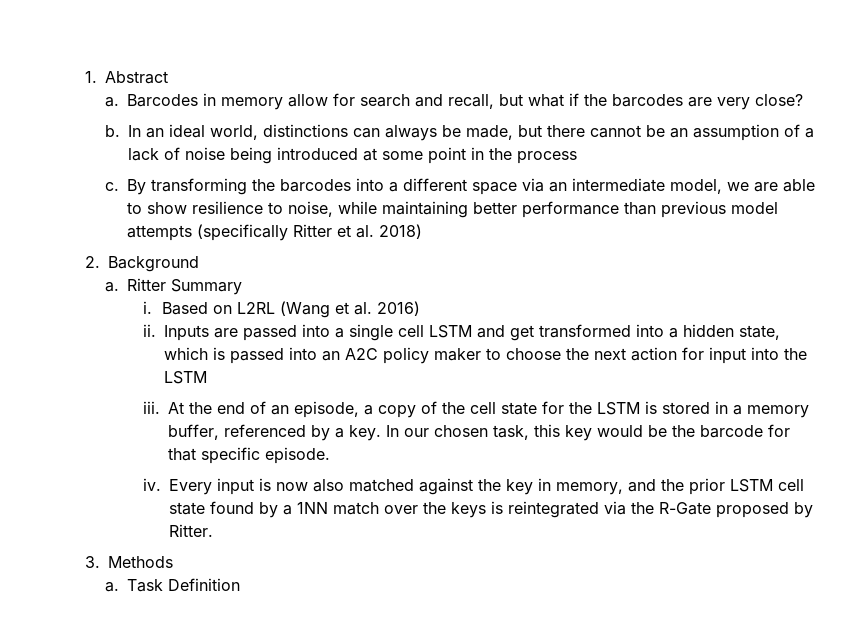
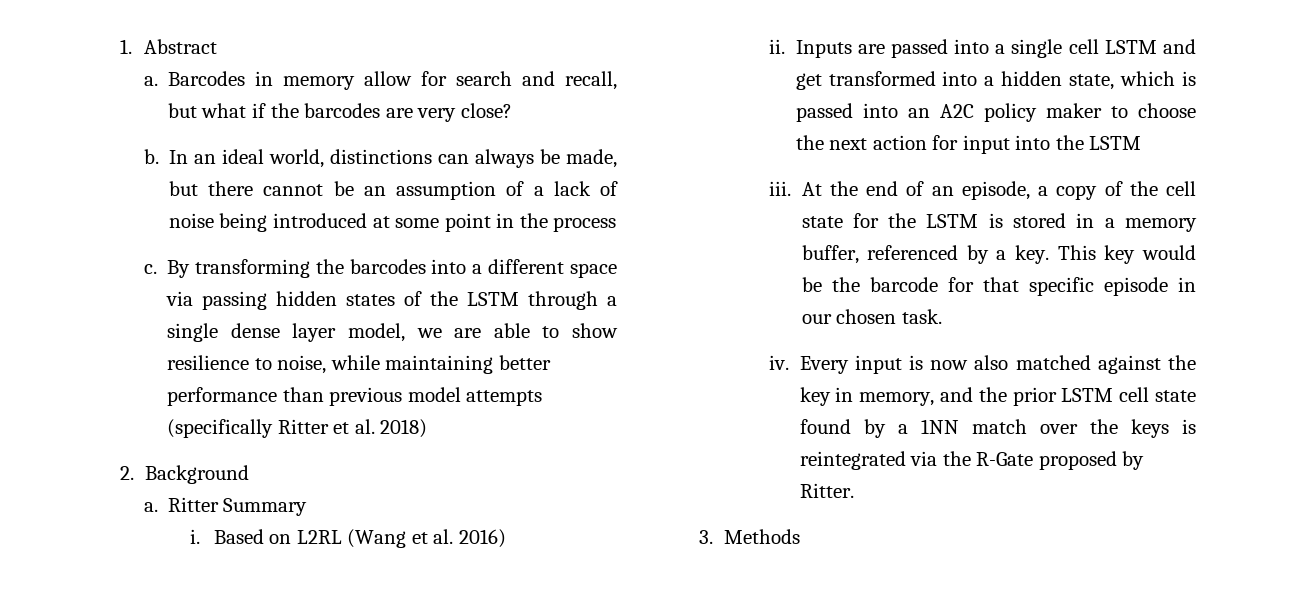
[548,178,665,192] an intermediate -> [201,291,617,310] [166,323,337,342] passing hidden states of the LSTM through a single dense layer
[386,424,561,440] In our chosen task, this -> [1057,245,1096,260] This
[265,447,331,464] episode. -> [1103,277,1196,296] [801,309,942,324] episode in our chosen task.
[104,578,240,592] // a. Task Definition -> (800, 536) none

